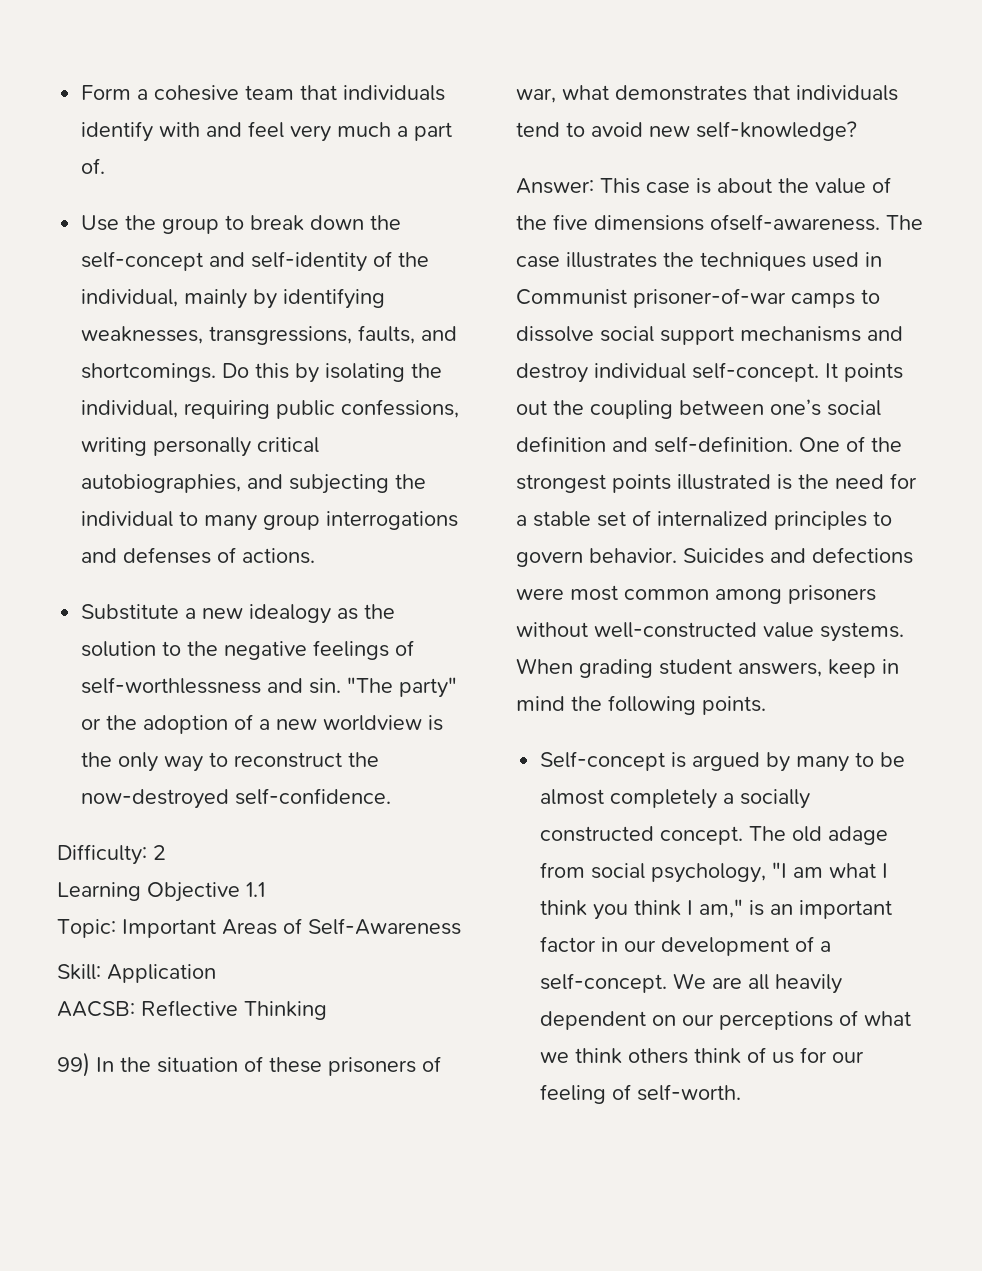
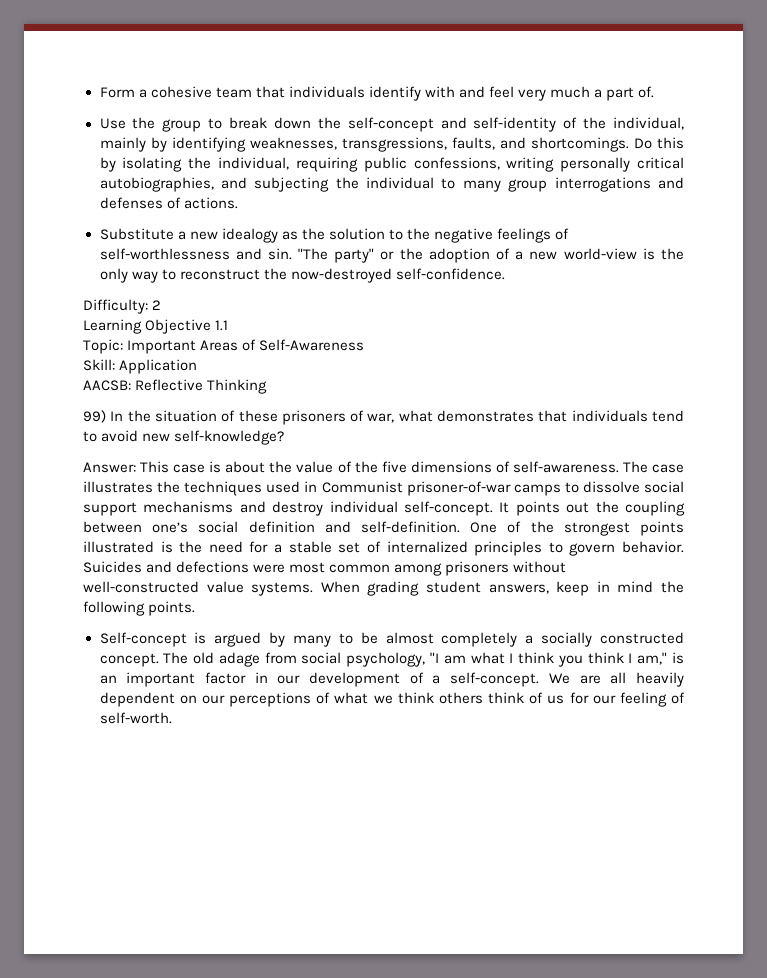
[323,715,423,731] worldview -> [563,248,637,260] world-view
[710,214,880,231] ofself-awareness. -> [495,461,619,473] of self-awareness.

